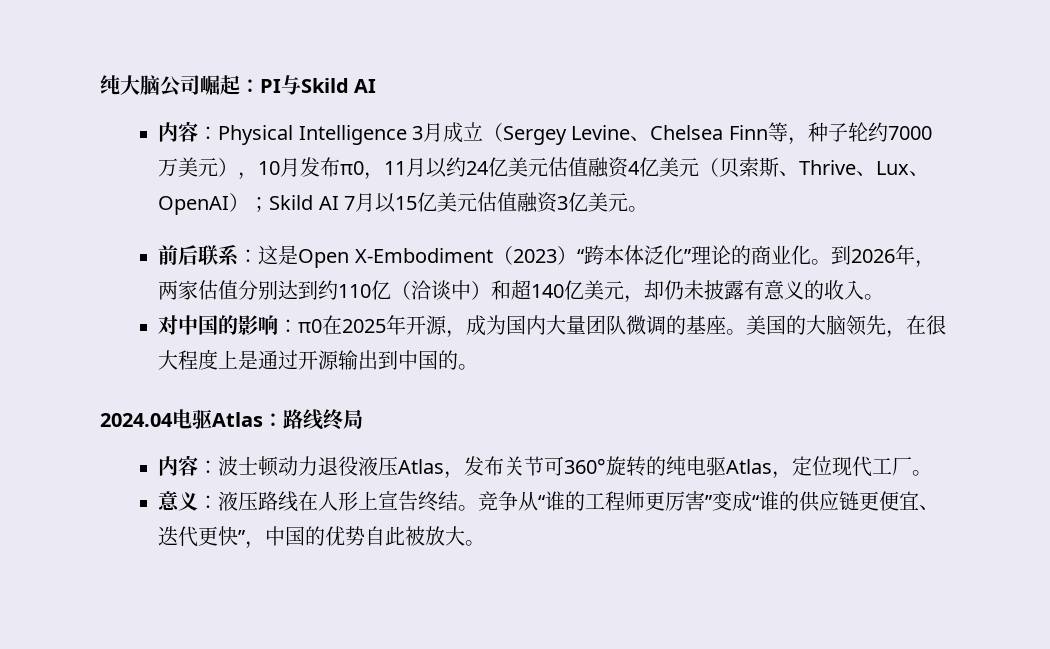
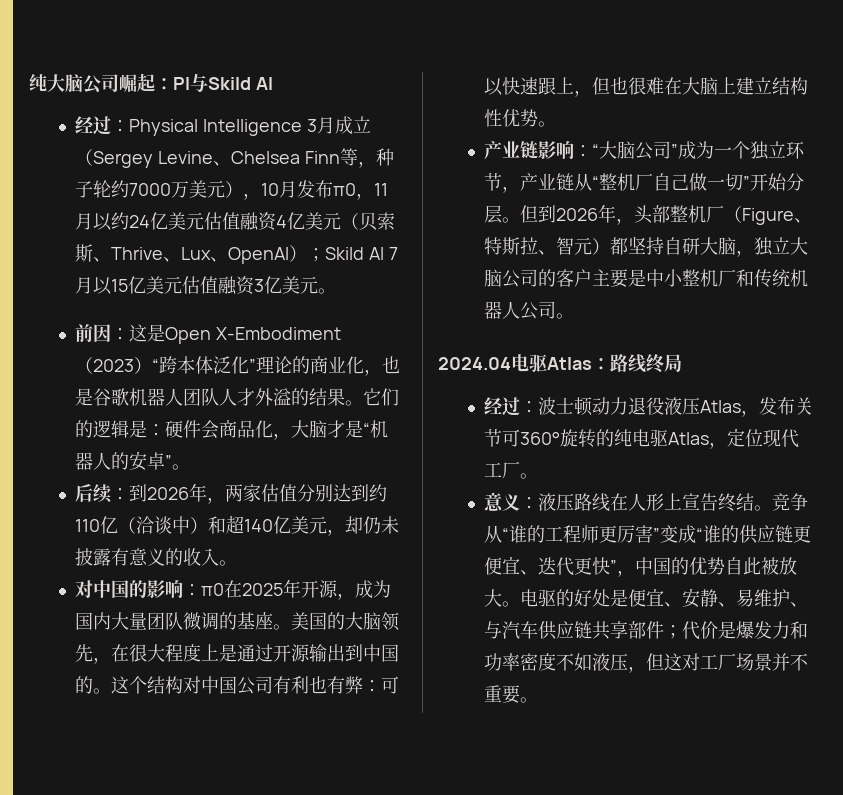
[158,121,199,142] 内容 -> [74,116,111,135] 经过
[178,244,240,266] 后联系 -> [92,324,111,342] 因
[810,259,831,265] 。 -> [363,356,400,376] [74,388,399,406] [74,420,388,440] [74,451,190,471] [74,484,129,503] ，也是谷歌机器人团队人才外溢的结果。它们的逻辑是：硬件会商品化，大脑才是“机器人的安卓”。 // 后续：
(479, 367) none -> [110,676,399,695] [483,77,808,97] [483,109,556,127] [483,141,805,160] [483,173,804,193] [483,204,812,225] [483,236,808,257] [483,269,808,288] [483,301,574,320] 这个结构对中国公司有利也有弊：可以快速跟上，但也很难在大脑上建立结构性优势。 // 产业链影响：“大脑公司”成为一个独立环节，产业链从“整机厂自己做一切”开始分层。但到2026年，头部整机厂（Figure、特斯拉、智元）都坚持自研大脑，独立大脑公司的客户主要是中小整机厂和传统机器人公司。
[158,455,199,476] 内容 -> [483,397,520,416] 经过
(486, 543) none -> [519,588,808,608] [483,621,808,640] [483,653,808,673] [483,685,538,704] 电驱的好处是便宜、安静、易维护、与汽车供应链共享部件；代价是爆发力和功率密度不如液压，但这对工厂场景并不重要。

